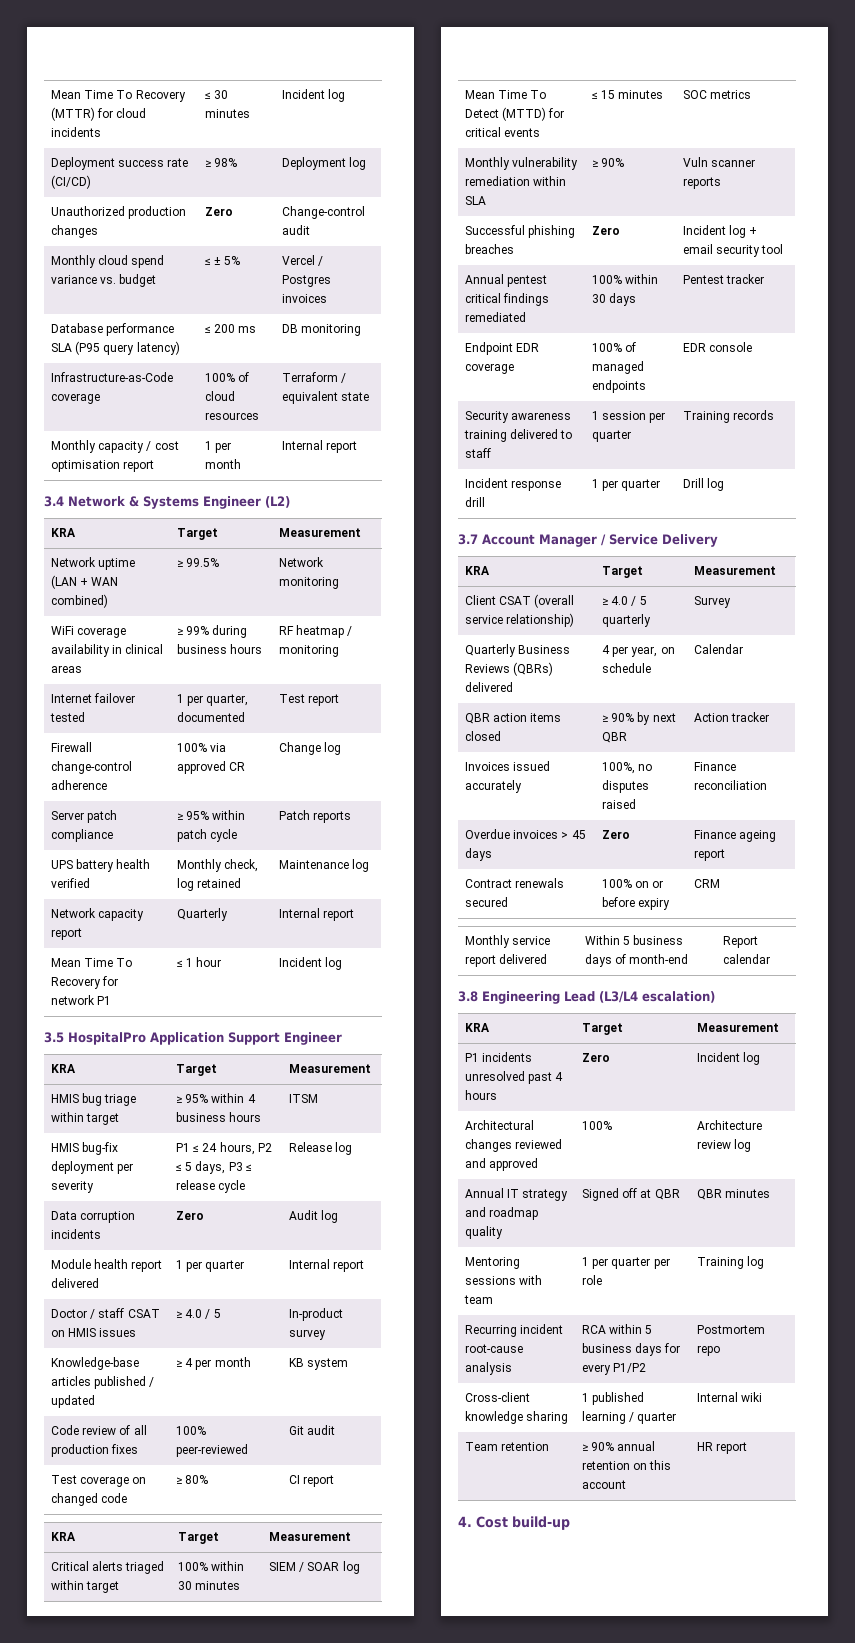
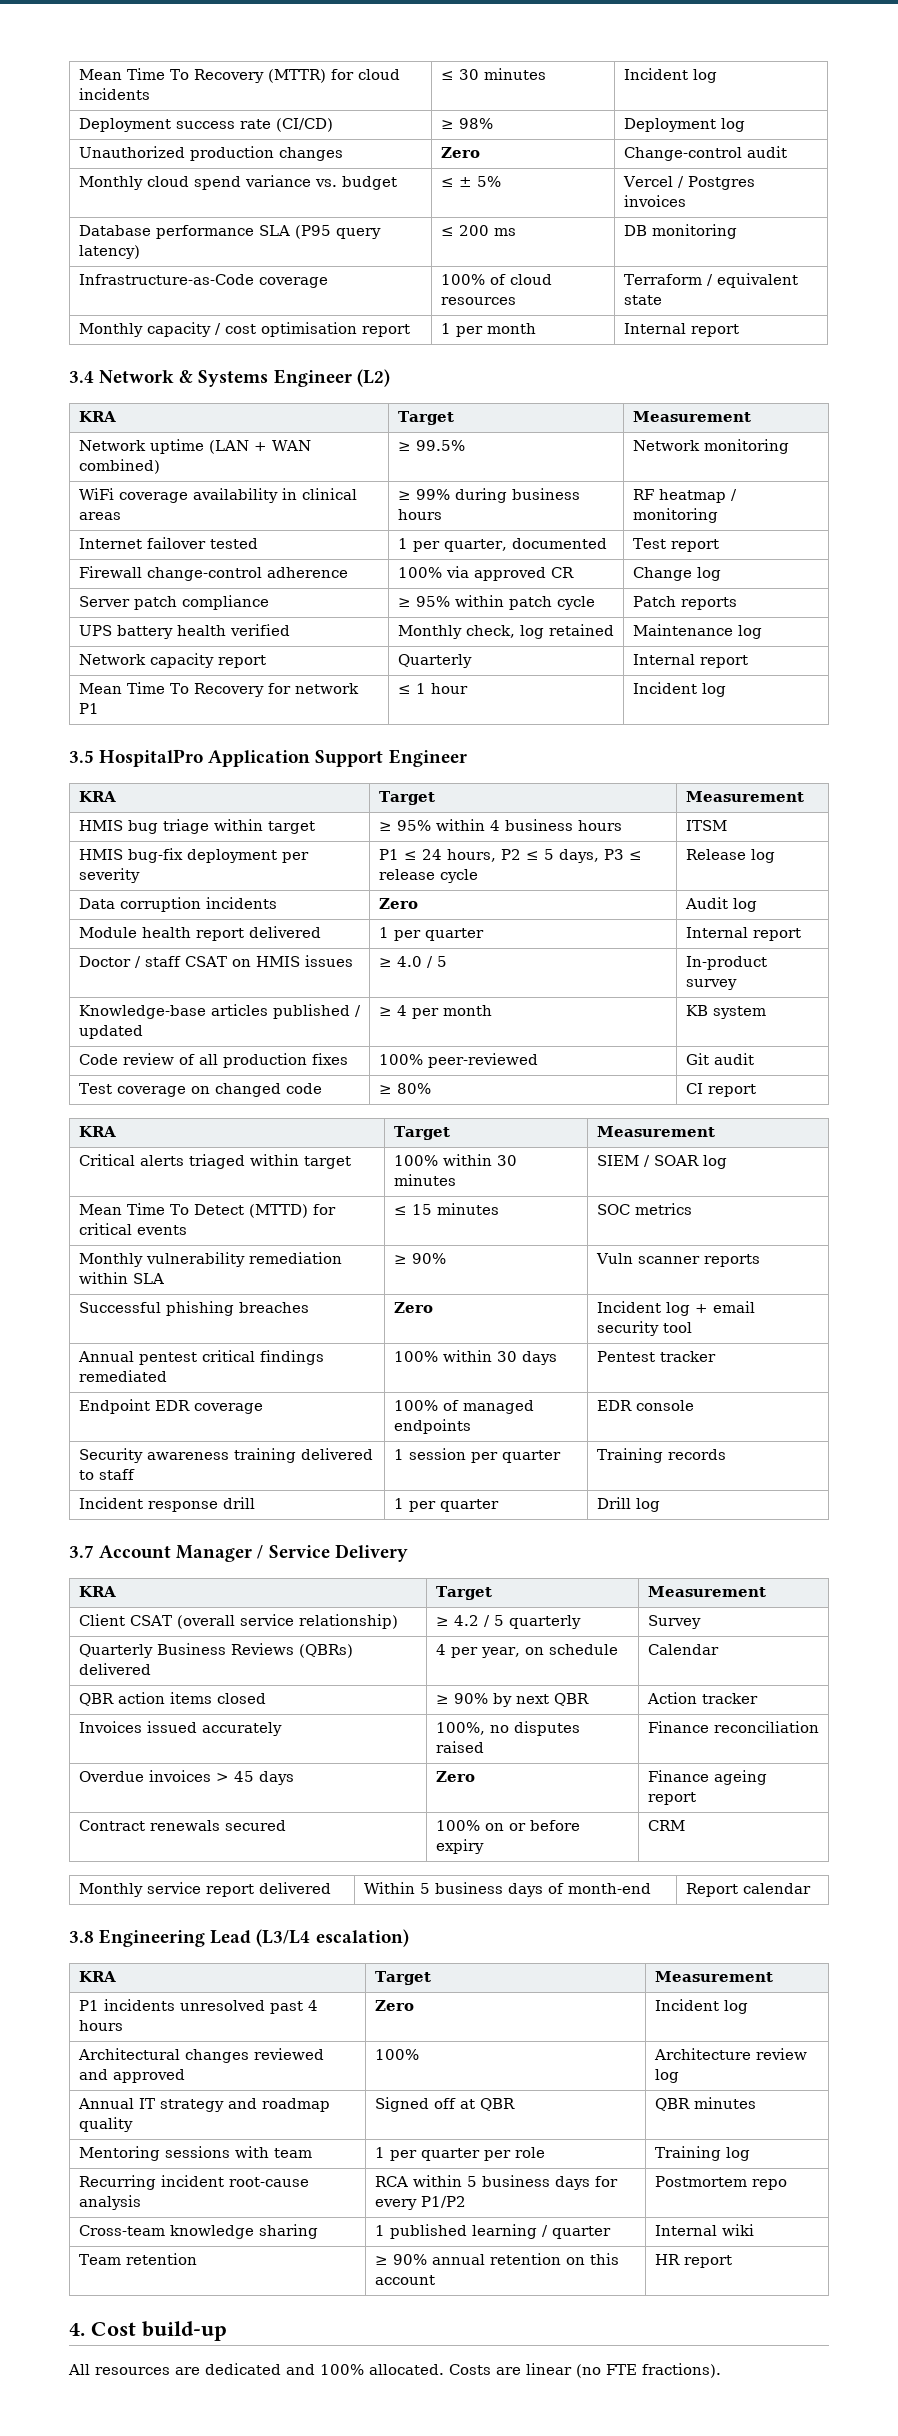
[611,596,629,605] 4.0 -> [453,1615,479,1626] 4.2
[464,1392,530,1402] Cross-client -> [78,2225,165,2236] Cross-team
(570, 1523) none -> [68,2363,721,2378] // All resources are dedicated and 100% allocated. Costs are linear (no FTE fractions).

